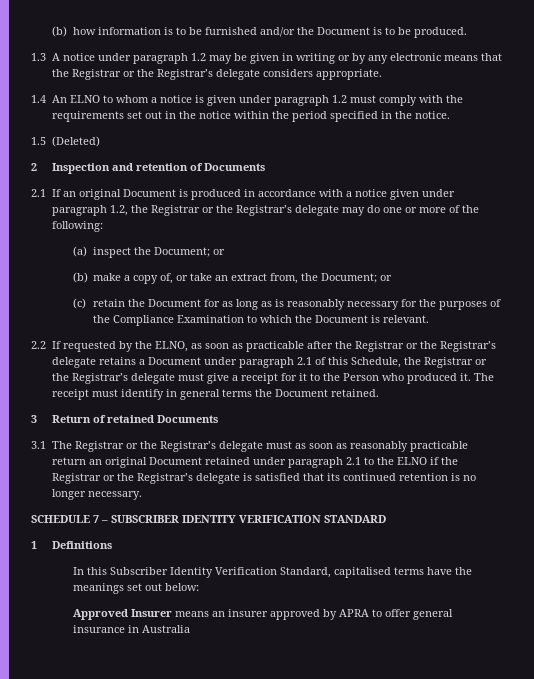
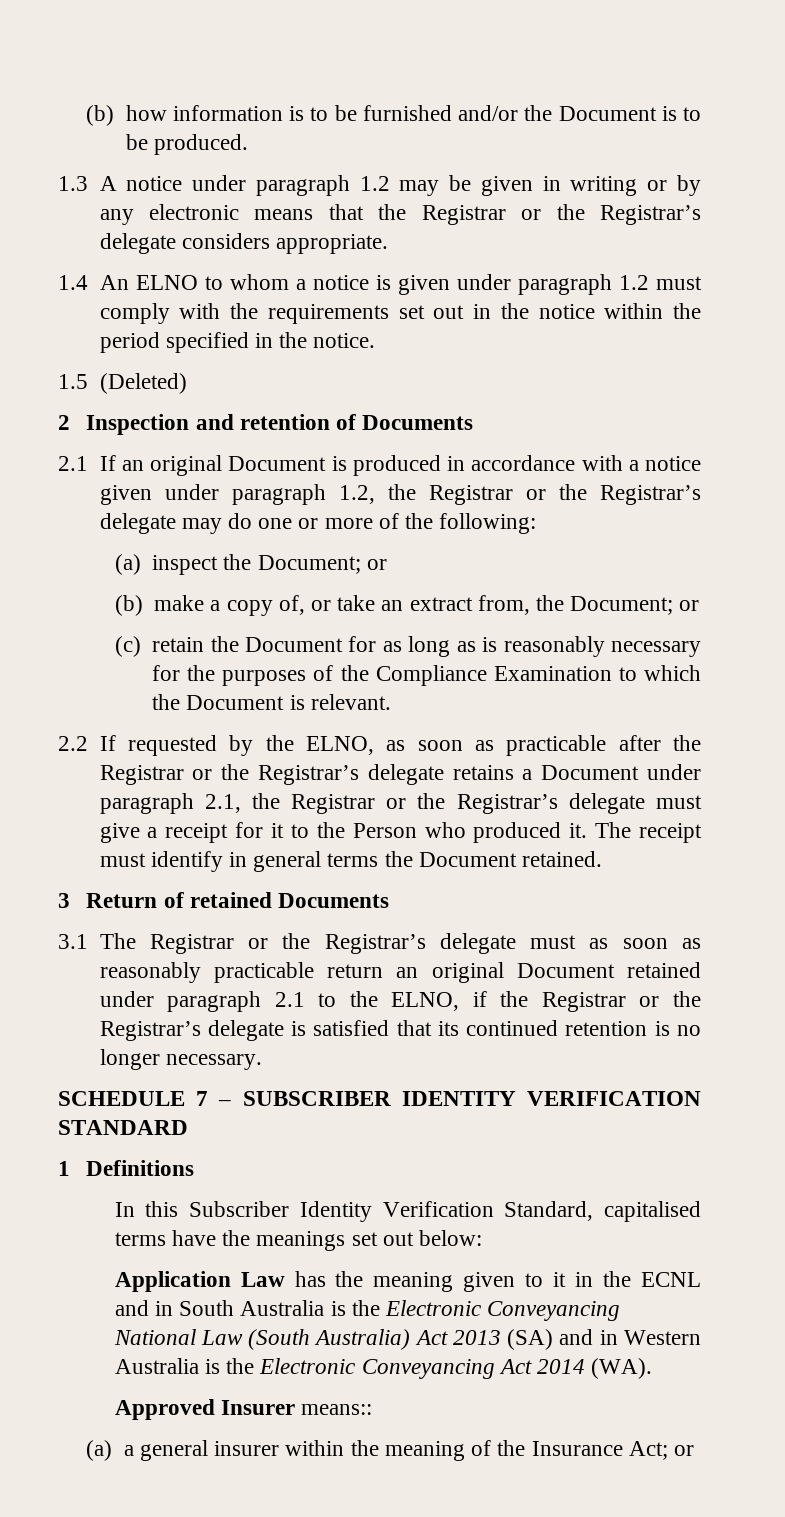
[296,357,401,368] 2.1 of this Schedule, -> [204,794,241,813] 2.1,
[396,457,427,465] ELNO -> [391,992,460,1011] ELNO,
[72,609,453,620] [72,625,190,633] Approved Insurer means an insurer approved by APRA to offer general insurance in Australia -> [114,1271,701,1292] [114,1300,621,1321] [113,1329,701,1350] [114,1358,653,1379] [114,1399,373,1420] [86,1440,694,1461] Application Law has the meaning given to it in the ECNL and in South Australia is the Electronic Conveyancing National Law (South Australia) Act 2013 (SA) and in Western Australia is the Electronic Conveyancing Act 2014 (WA). // Approved Insurer means:: // (a) a general insurer within the meaning of the Insurance Act; or

